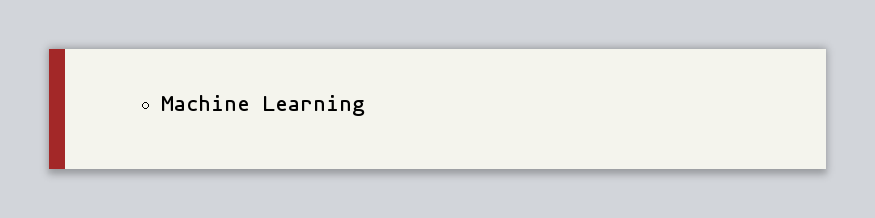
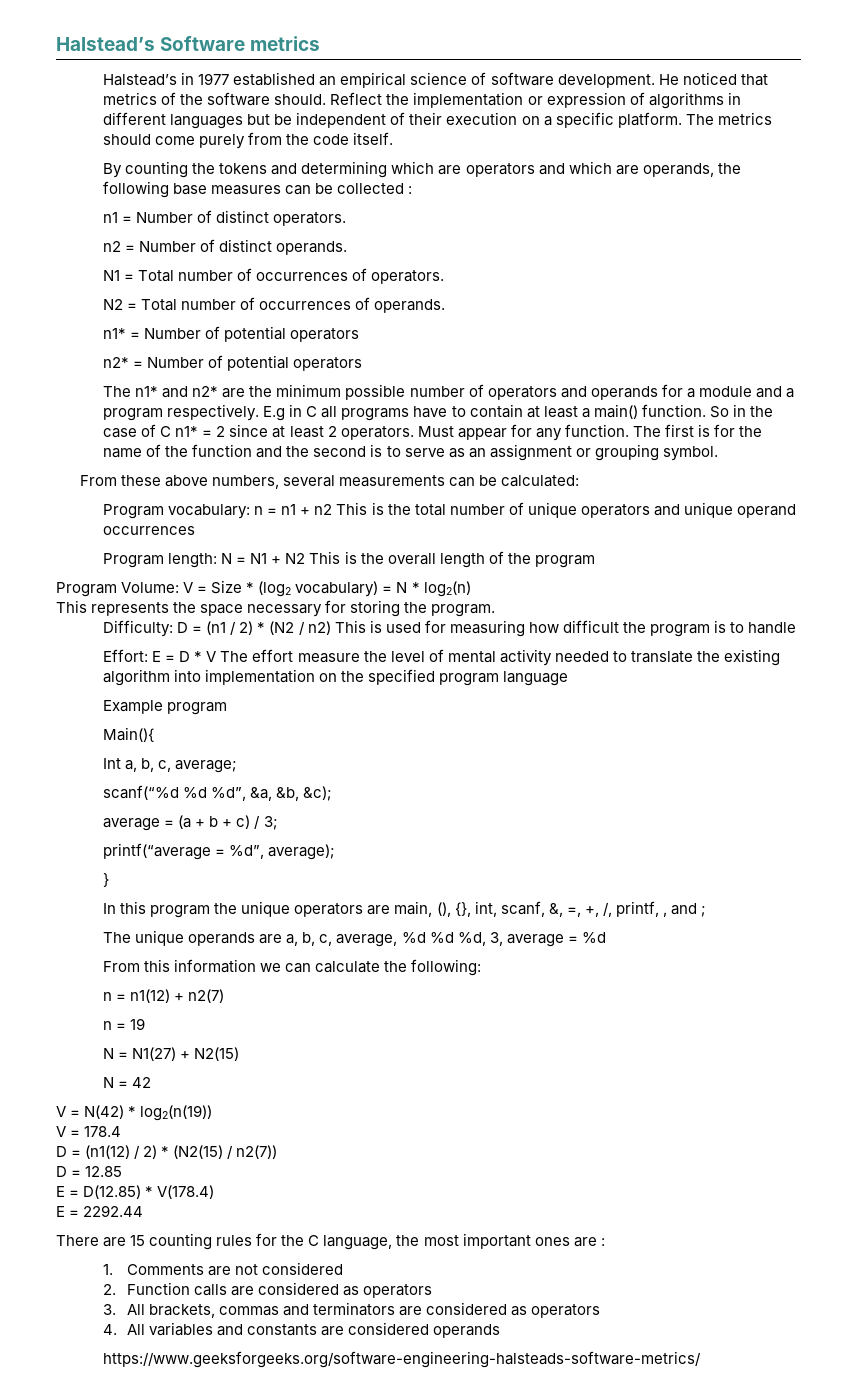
[161,95,366,116] Machine Learning -> [56,36,321,51] [103,72,768,88] [103,92,741,109] [103,112,772,129] [103,132,394,149] [103,161,741,178] [103,181,413,198] [103,210,347,226] [103,239,348,255] [103,268,445,284] [103,297,446,313] [103,326,360,342] [103,355,363,371] [103,384,794,400] [103,404,773,421] [103,424,763,441] [103,444,718,461] [79,475,579,489] [103,502,796,519] [103,526,196,535] [103,551,595,568] [56,580,471,597] [56,600,496,617] [103,620,797,637] [103,649,780,666] [103,669,569,686] [103,700,228,715] [103,727,155,742] [103,758,238,773] [103,785,333,801] [103,815,278,831] [103,843,336,860] [103,873,110,887] [103,901,707,918] [103,930,606,947] [103,959,482,976] [103,989,225,1003] [103,1018,146,1030] [103,1047,240,1061] [103,1077,152,1088] [56,1105,213,1121] [56,1126,122,1137] [56,1145,278,1159] [56,1166,123,1177] [56,1185,215,1199] [56,1205,144,1217] [56,1233,605,1250] [103,1262,343,1276] [103,1282,432,1298] [103,1302,601,1318] [103,1322,500,1338] [103,1351,702,1368] Halstead’s Software metrics // Halstead’s in 1977 established an empirical science of software development. He noticed that metrics of the software should. Reflect the implementation or expression of algorithms in different languages but be independent of their execution on a specific platform. The metrics should come purely from the code itself. // By counting the tokens and determining which are operators and which are operands, the following base measures can be collected : // n1 = Number of distinct operators. // n2 = Number of distinct operands. // N1 = Total number of occurrences of operators. // N2 = Total number of occurrences of operands. // n1* = Number of potential operators // n2* = Number of potential operators // The n1* and n2* are the minimum possible number of operators and operands for a module and a program respectively. E.g in C all programs have to contain at least a main() function. So in the case of C n1* = 2 since at least 2 operators. Must appear for any function. The first is for the name of the function and the second is to serve as an assignment or grouping symbol. // From these above numbers, several measurements can be calculated: // Program vocabulary: n = n1 + n2 This is the total number of unique operators and unique operand occurrences // Program length: N = N1 + N2 This is the overall length of the program // Program Volume: V = Size * (log2 vocabulary) = N * log2(n) // This represents the space necessary for storing the program. // Difficulty: D = (n1 / 2) * (N2 / n2) This is used for measuring how difficult the program is to handle // Effort: E = D * V The effort measure the level of mental activity needed to translate the existing algorithm into implementation on the specified program language // Example program // Main(){ // Int a, b, c, average; // scanf(“%d %d %d”, &a, &b, &c); // average = (a + b + c) / 3; // printf(“average = %d”, average); // } // In this program the unique operators are main, (), {}, int, scanf, &, =, +, /, printf, , and ; // The unique operands are a, b, c, average, %d %d %d, 3, average = %d // From this information we can calculate the following: // n = n1(12) + n2(7) // n = 19 // N = N1(27) + N2(15) // N = 42 // V = N(42) * log2(n(19)) // V = 178.4 // D = (n1(12) / 2) * (N2(15) / n2(7)) // D = 12.85 // E = D(12.85) * V(178.4) // E = 2292.44 // There are 15 counting rules for the C language, the most important ones are : // 1. Comments are not considered // 2. Function calls are considered as operators // 3. All brackets, commas and terminators are considered as operators // 4. All variables and constants are considered operands // https://www.geeksforgeeks.org/software-engineering-halsteads-software-metrics/

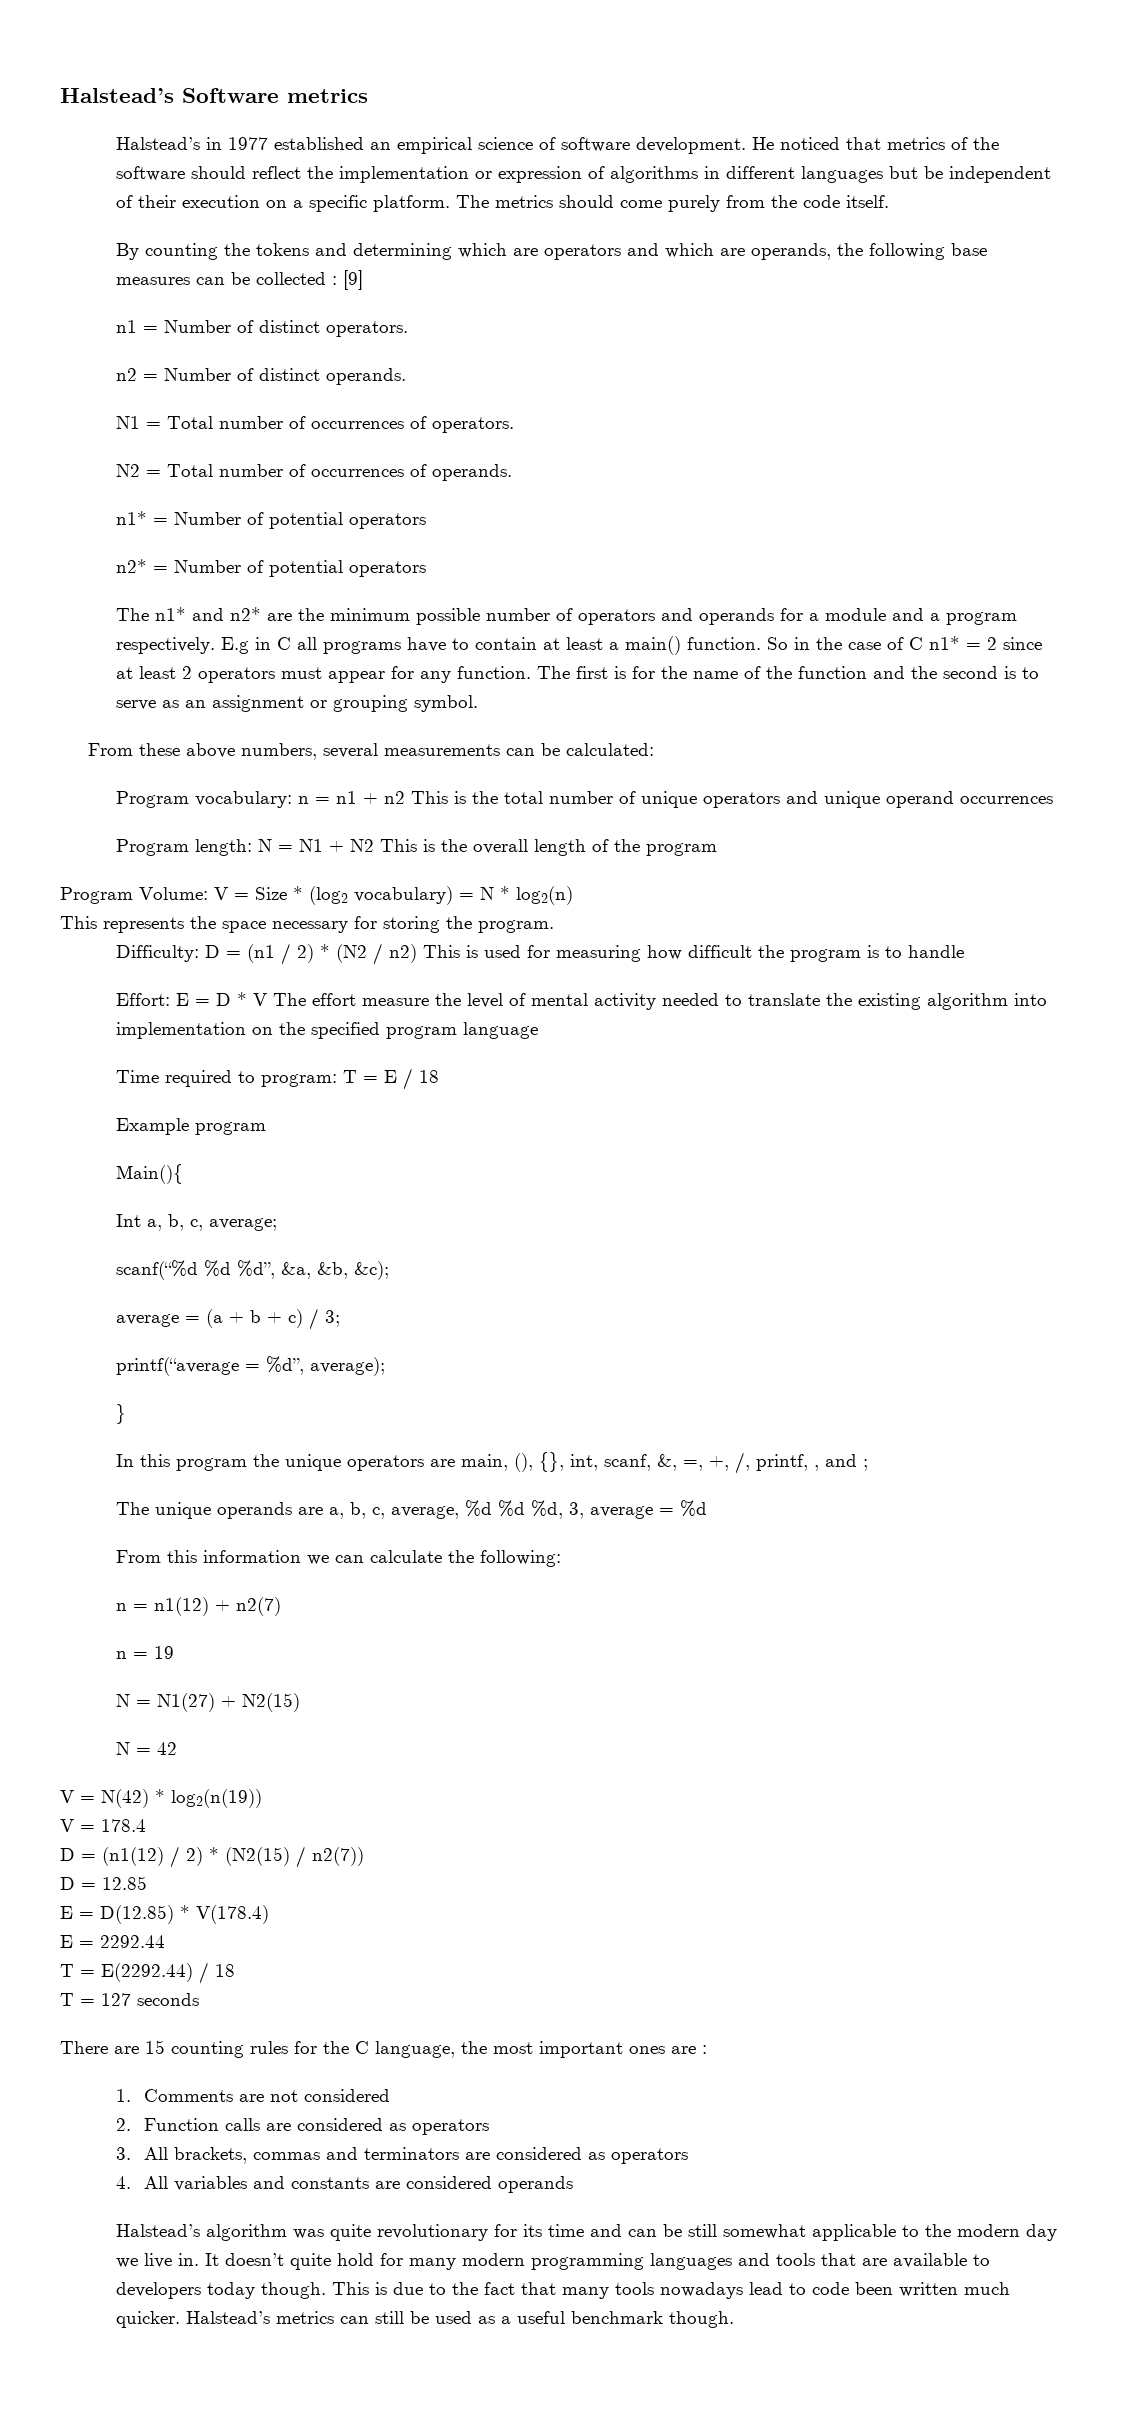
[274,92,383,105] should. Reflect -> [191,166,302,179] should reflect
(413, 190) none -> [343,270,364,290] [9]
[340,426,454,440] operators. Must -> [198,667,323,683] operators must
(569, 678) none -> [116,1068,440,1090] // Time required to program: T = E / 18
(144, 1211) none -> [60,1962,235,1984] [60,1993,199,2006] // T = E(2292.44) / 18 // T = 127 seconds
[103,1351,702,1368] https://www.geeksforgeeks.org/software-engineering-halsteads-software-metrics/ -> [116,2224,1058,2241] [116,2253,991,2270] [116,2282,1011,2299] [116,2311,735,2328] Halstead’s algorithm was quite revolutionary for its time and can be still somewhat applicable to the modern day we live in. It doesn’t quite hold for many modern programming languages and tools that are available to developers today though. This is due to the fact that many tools nowadays lead to code been written much quicker. Halstead’s metrics can still be used as a useful benchmark though.

